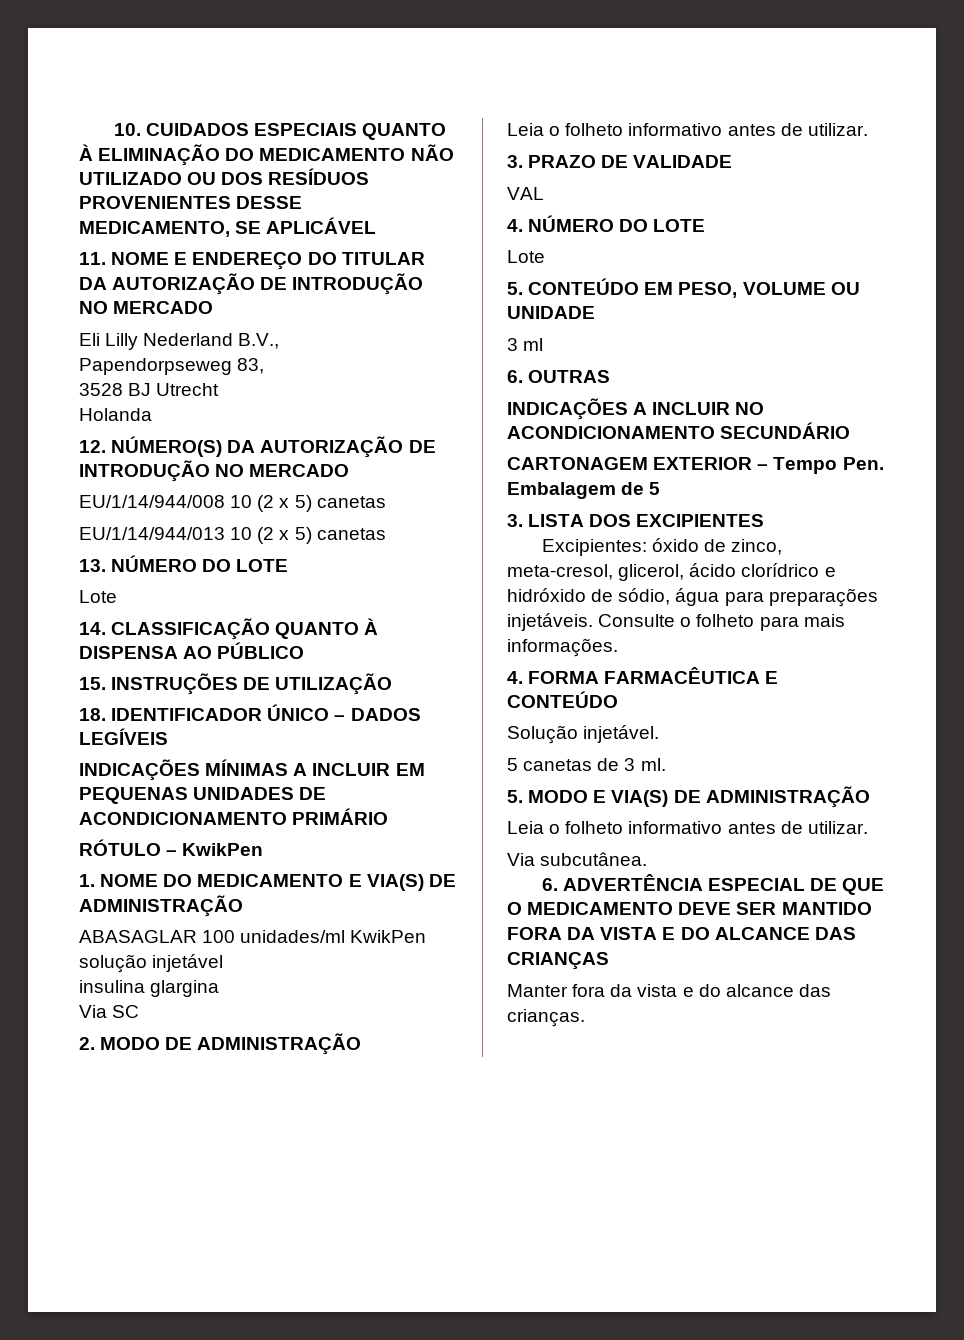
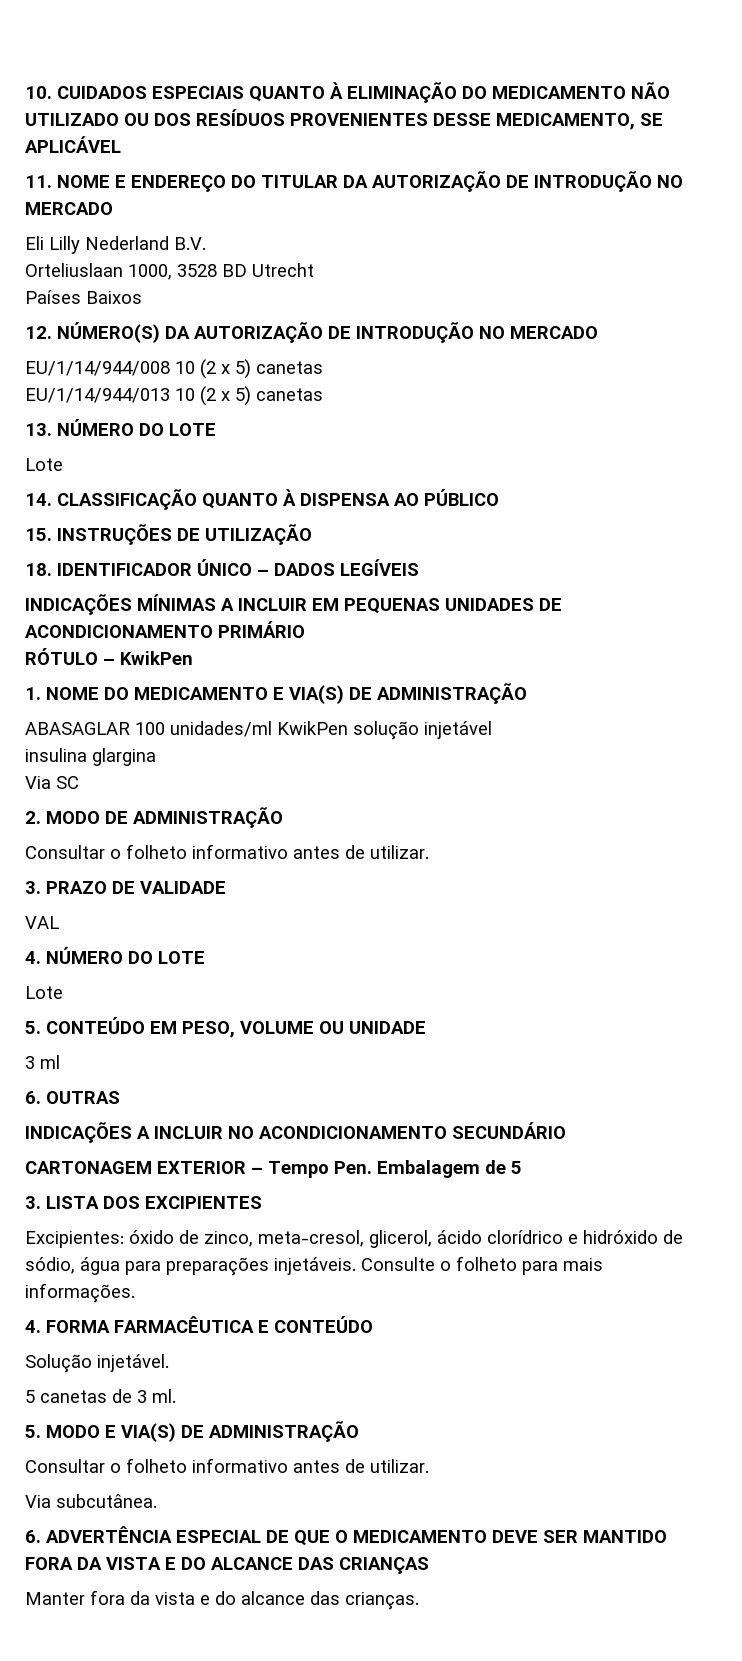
[238,333,280,349] [79,358,265,375] [79,383,152,396] B.V., // Papendorpseweg 83, // 3528 BJ -> [174,237,206,250] [25,263,247,280] B.V. // Orteliuslaan 1000, 3528 BD
[79,408,152,421] Holanda -> [25,290,142,304] Países Baixos
[507,123,544,136] Leia -> [25,845,105,859] Consultar
[507,821,544,834] Leia -> [25,1459,105,1473] Consultar

